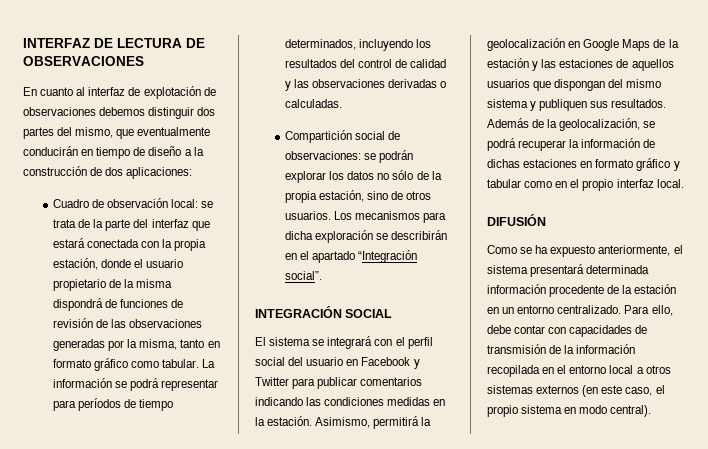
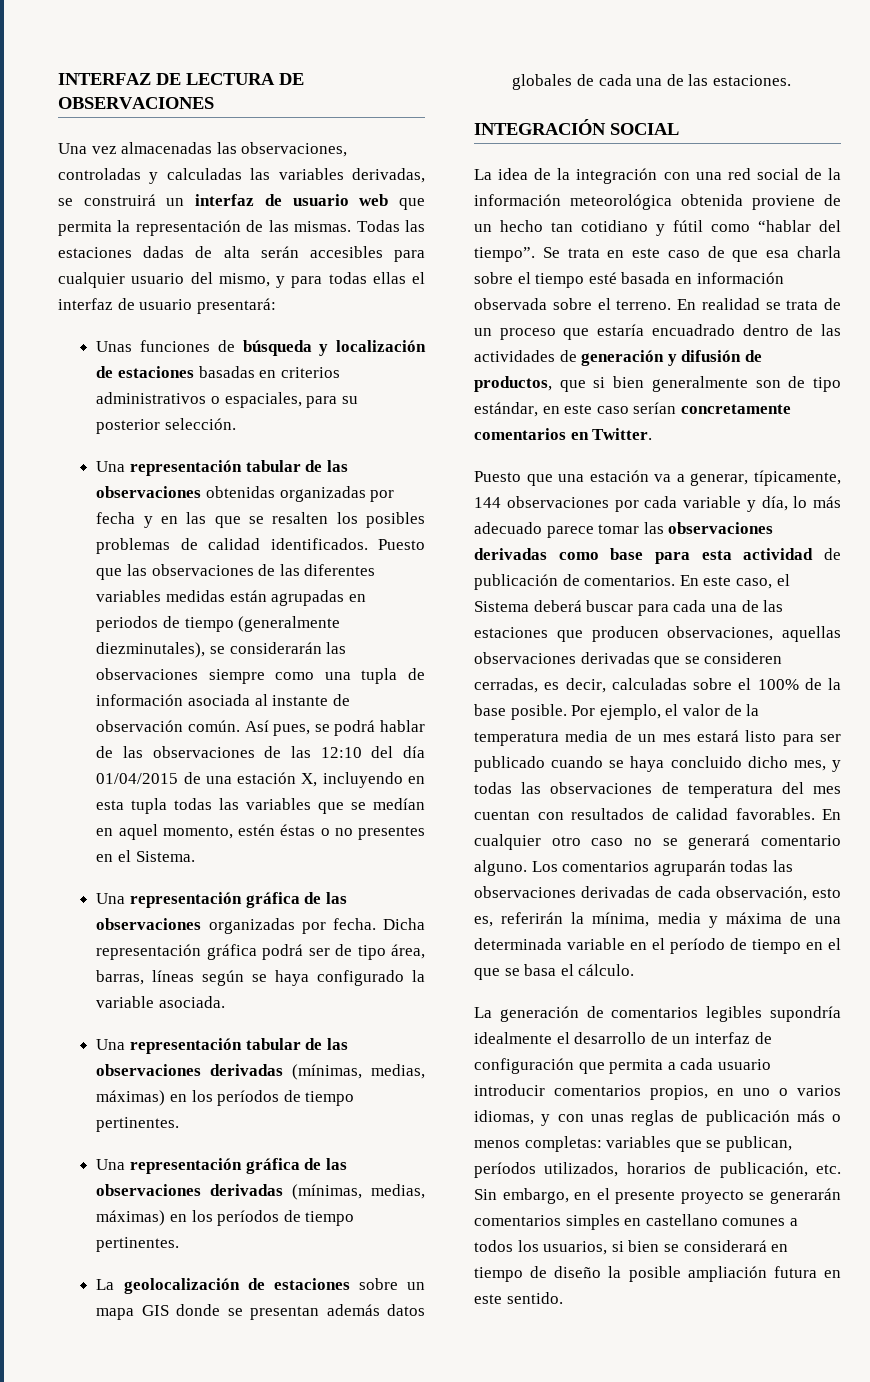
[23,86,216,99] [23,107,216,119] [23,127,211,139] [23,146,204,159] [23,166,193,179] [53,198,214,208] [53,219,210,231] [53,238,207,251] [53,258,184,270] [53,279,173,291] [53,298,184,311] [53,318,203,328] [53,339,220,351] [53,358,216,371] [53,378,219,391] [53,398,174,411] [285,39,432,51] [285,59,447,68] [285,79,447,91] [285,99,343,108] [285,130,401,143] [285,150,414,163] [285,170,442,183] [285,190,432,203] [285,211,447,223] [285,230,448,243] [285,250,418,263] [285,271,323,280] [255,306,393,318] [255,336,433,349] [255,357,420,369] [255,377,423,389] [255,397,446,406] [255,416,432,429] [487,38,679,51] [487,58,674,71] [487,79,662,91] [487,99,667,111] [487,118,656,131] [487,138,656,151] [487,158,680,171] [487,179,684,191] [487,214,546,226] [487,245,683,257] [487,264,650,277] [487,284,677,297] [487,305,673,316] [487,325,648,337] [487,344,636,354] [487,365,671,377] [487,385,665,397] [487,405,652,417] En cuanto al interfaz de explotación de observaciones debemos distinguir dos partes del mismo, que eventualmente conducirán en tiempo de diseño a la construcción de dos aplicaciones: // Cuadro de observación local: se trata de la parte del interfaz que estará conectada con la propia estación, donde el usuario propietario de la misma dispondrá de funciones de revisión de las observaciones generadas por la misma, tanto en formato gráfico como tabular. La información se podrá representar para períodos de tiempo determinados, incluyendo los resultados del control de calidad y las observaciones derivadas o calculadas. // Compartición social de observaciones: se podrán explorar los datos no sólo de la propia estación, sino de otros usuarios. Los mecanismos para dicha exploración se describirán en el apartado “Integración social”. // INTEGRACIÓN SOCIAL // El sistema se integrará con el perfil social del usuario en Facebook y Twitter para publicar comentarios indicando las condiciones medidas en la estación. Asimismo, permitirá la geolocalización en Google Maps de la estación y las estaciones de aquellos usuarios que dispongan del mismo sistema y publiquen sus resultados. Además de la geolocalización, se podrá recuperar la información de dichas estaciones en formato gráfico y tabular como en el propio interfaz local. // DIFUSIÓN // Como se ha expuesto anteriormente, el sistema presentará determinada información procedente de la estación en un entorno centralizado. Para ello, debe contar con capacidades de transmisión de la información recopilada en el entorno local a otros sistemas externos (en este caso, el propio sistema en modo central). -> [58,142,348,157] [58,168,425,184] [58,194,426,210] [58,220,425,236] [58,246,425,262] [58,272,425,288] [58,298,276,314] [96,340,426,356] [96,366,340,378] [96,392,358,408] [96,418,236,434] [96,460,348,476] [96,486,395,502] [96,512,425,528] [96,538,425,554] [96,564,376,580] [96,590,366,606] [96,616,341,632] [96,642,347,658] [96,668,425,684] [96,694,350,706] [96,720,425,736] [96,746,425,758] [96,772,425,788] [96,798,425,814] [96,824,425,840] [96,850,195,862] [96,892,347,908] [96,918,425,934] [96,944,425,960] [96,970,425,986] [96,996,225,1008] [96,1038,348,1054] [96,1064,425,1080] [96,1090,355,1106] [96,1117,180,1132] [96,1158,347,1174] [96,1184,425,1200] [96,1210,355,1226] [96,1237,180,1252] [96,1278,425,1294] [96,1304,425,1320] [512,74,791,90] [474,119,679,135] [474,168,841,184] [474,194,841,210] [474,220,841,236] [474,246,841,262] [474,272,784,288] [474,298,841,310] [474,324,841,340] [474,350,762,366] [474,376,841,392] [474,402,791,417] [474,428,653,440] [474,470,841,486] [474,496,841,512] [474,522,774,538] [474,548,841,564] [474,574,790,590] [474,600,784,616] [474,626,841,642] [474,652,783,668] [474,678,841,693] [474,704,760,720] [474,730,841,746] [474,756,841,772] [474,782,841,798] [474,808,841,820] [474,834,841,850] [474,860,793,876] [474,886,841,901] [474,912,841,928] [474,938,841,954] [474,964,635,980] [474,1006,841,1022] [474,1032,772,1044] [474,1058,771,1074] [474,1084,841,1100] [474,1110,841,1126] [474,1136,792,1152] [474,1162,841,1178] [474,1188,841,1204] [474,1214,798,1230] [474,1240,789,1255] [474,1266,841,1282] [474,1292,563,1304] Una vez almacenadas las observaciones, controladas y calculadas las variables derivadas, se construirá un interfaz de usuario web que permita la representación de las mismas. Todas las estaciones dadas de alta serán accesibles para cualquier usuario del mismo, y para todas ellas el interfaz de usuario presentará: // Unas funciones de búsqueda y localización de estaciones basadas en criterios administrativos o espaciales, para su posterior selección. // Una representación tabular de las observaciones obtenidas organizadas por fecha y en las que se resalten los posibles problemas de calidad identificados. Puesto que las observaciones de las diferentes variables medidas están agrupadas en periodos de tiempo (generalmente diezminutales), se considerarán las observaciones siempre como una tupla de información asociada al instante de observación común. Así pues, se podrá hablar de las observaciones de las 12:10 del día 01/04/2015 de una estación X, incluyendo en esta tupla todas las variables que se medían en aquel momento, estén éstas o no presentes en el Sistema. // Una representación gráfica de las observaciones organizadas por fecha. Dicha representación gráfica podrá ser de tipo área, barras, líneas según se haya configurado la variable asociada. // Una representación tabular de las observaciones derivadas (mínimas, medias, máximas) en los períodos de tiempo pertinentes. // Una representación gráfica de las observaciones derivadas (mínimas, medias, máximas) en los períodos de tiempo pertinentes. // La geolocalización de estaciones sobre un mapa GIS donde se presentan además datos globales de cada una de las estaciones. // INTEGRACIÓN SOCIAL // La idea de la integración con una red social de la información meteorológica obtenida proviene de un hecho tan cotidiano y fútil como “hablar del tiempo”. Se trata en este caso de que esa charla sobre el tiempo esté basada en información observada sobre el terreno. En realidad se trata de un proceso que estaría encuadrado dentro de las actividades de generación y difusión de productos, que si bien generalmente son de tipo estándar, en este caso serían concretamente comentarios en Twitter. // Puesto que una estación va a generar, típicamente, 144 observaciones por cada variable y día, lo más adecuado parece tomar las observaciones derivadas como base para esta actividad de publicación de comentarios. En este caso, el Sistema deberá buscar para cada una de las estaciones que producen observaciones, aquellas observaciones derivadas que se consideren cerradas, es decir, calculadas sobre el 100% de la base posible. Por ejemplo, el valor de la temperatura media de un mes estará listo para ser publicado cuando se haya concluido dicho mes, y todas las observaciones de temperatura del mes cuentan con resultados de calidad favorables. En cualquier otro caso no se generará comentario alguno. Los comentarios agruparán todas las observaciones derivadas de cada observación, esto es, referirán la mínima, media y máxima de una determinada variable en el período de tiempo en el que se basa el cálculo. // La generación de comentarios legibles supondría idealmente el desarrollo de un interfaz de configuración que permita a cada usuario introducir comentarios propios, en uno o varios idiomas, y con unas reglas de publicación más o menos completas: variables que se publican, períodos utilizados, horarios de publicación, etc. Sin embargo, en el presente proyecto se generarán comentarios simples en castellano comunes a todos los usuarios, si bien se considerará en tiempo de diseño la posible ampliación futura en este sentido.

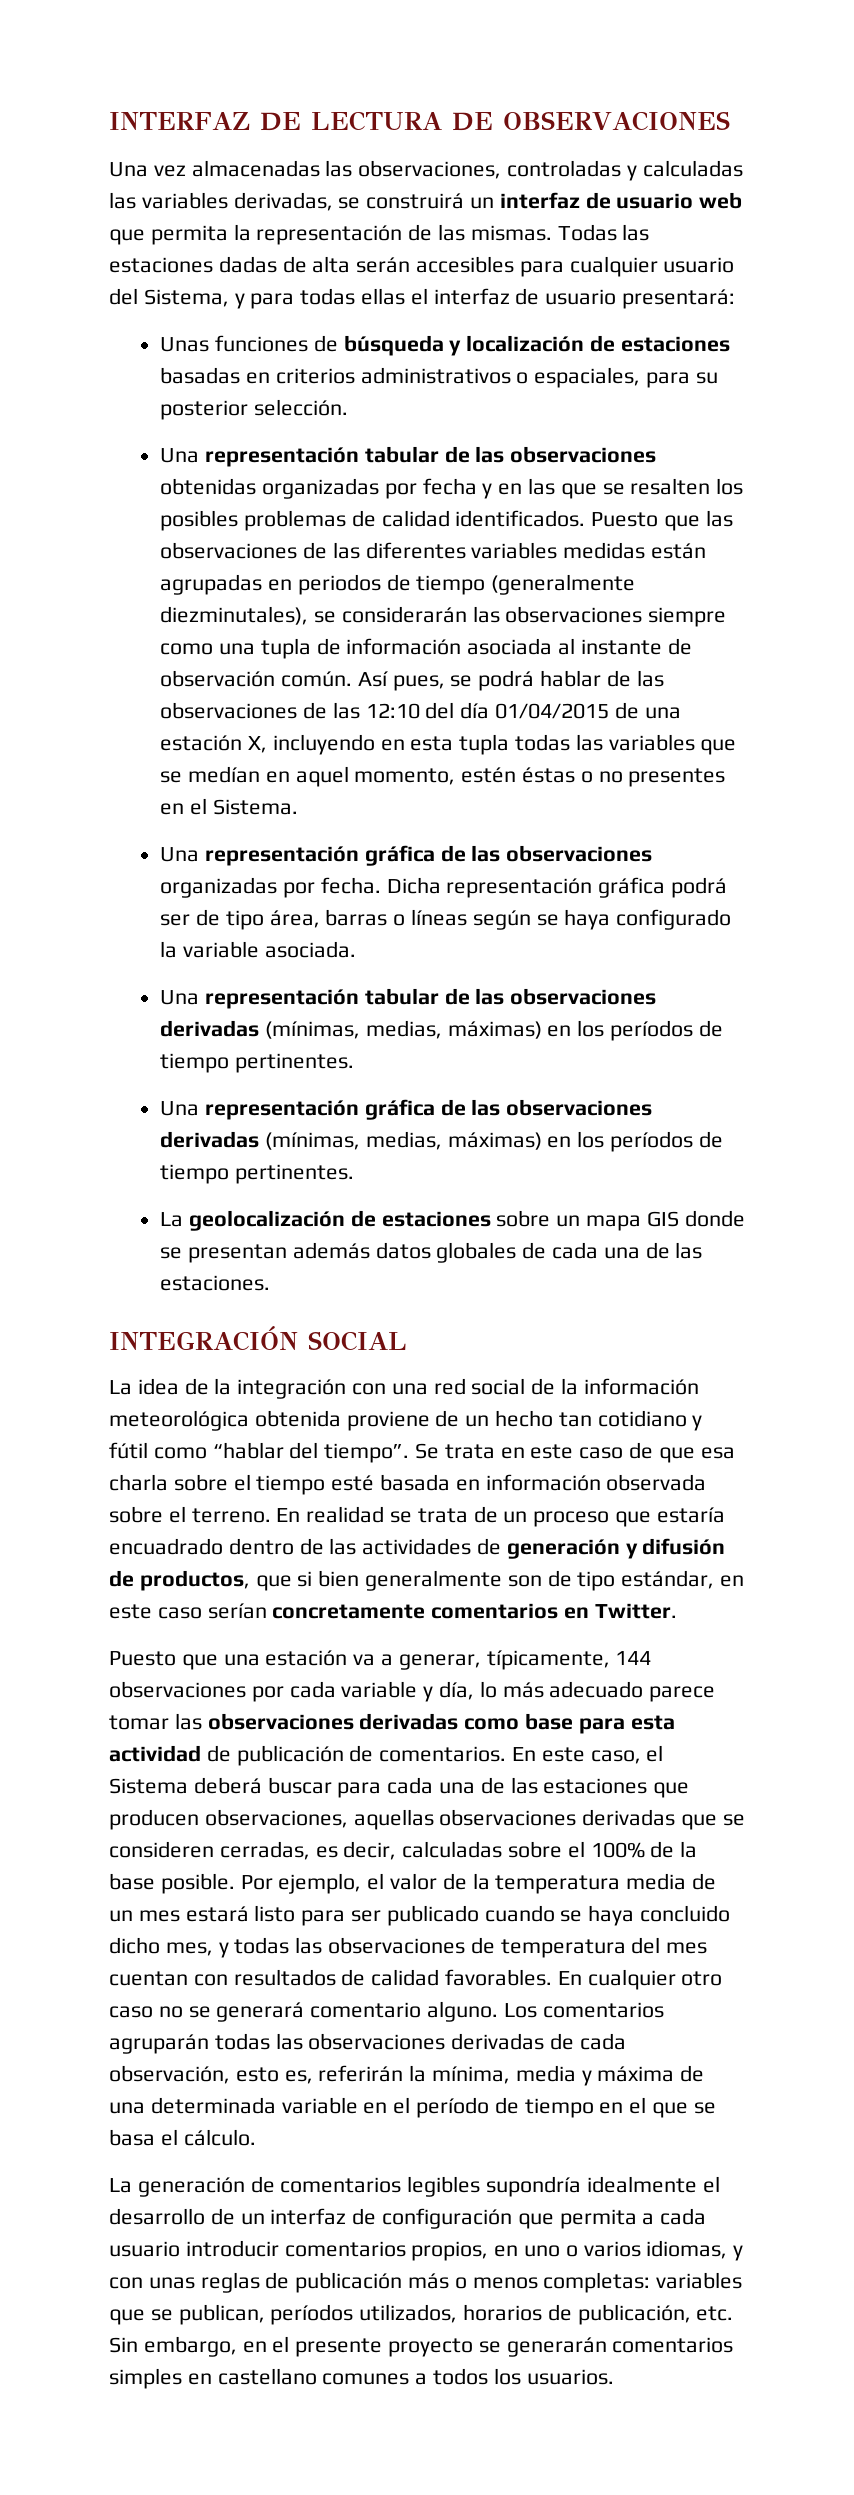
[218,273,270,287] mismo, -> [143,289,229,307] Sistema,
[96,970,145,985] barras, -> [325,909,406,926] barras o
[543,1240,789,1255] [474,1266,841,1282] [474,1292,563,1304] usuarios, si bien se considerará en tiempo de diseño la posible ampliación futura en este sentido. -> [526,2369,614,2385] usuarios.

